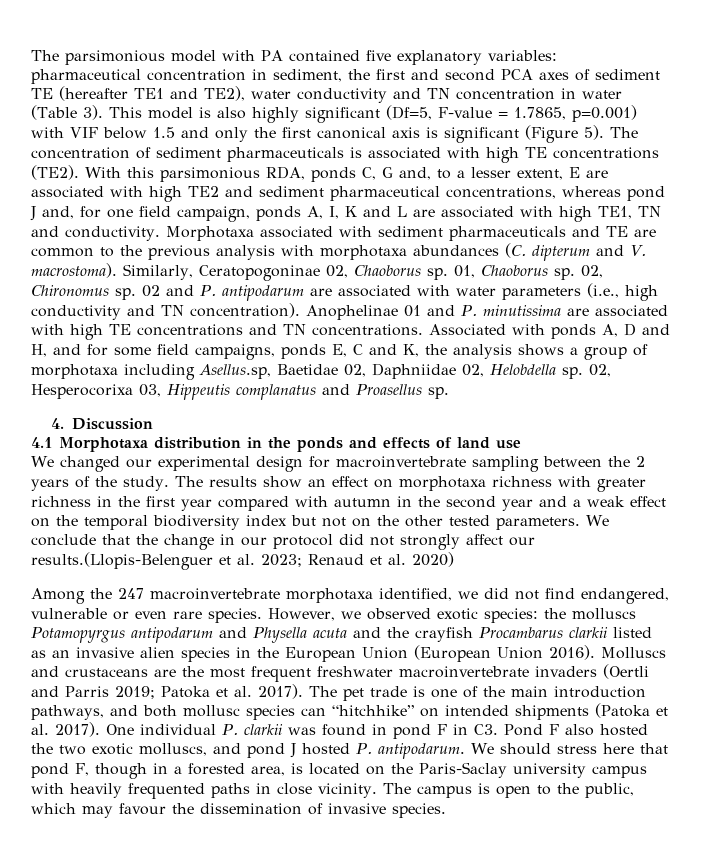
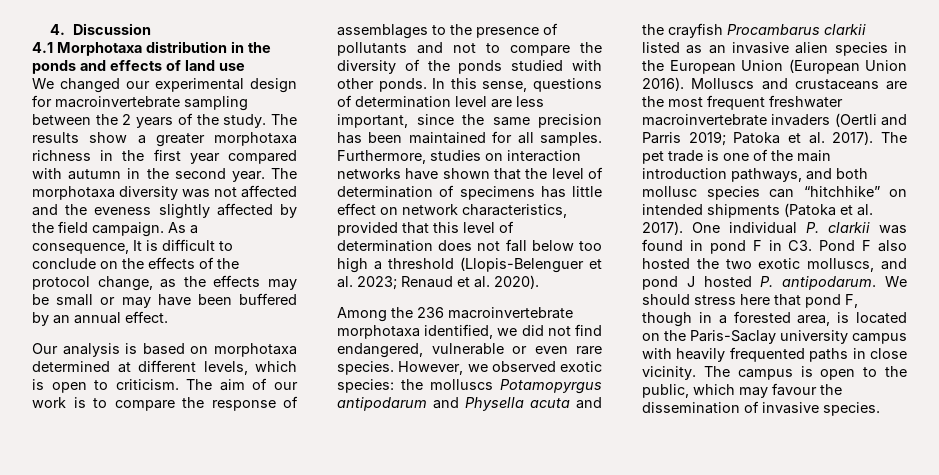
[31,50,557,65] [31,69,660,84] [31,86,622,103] [31,105,637,123] [31,125,638,143] [31,147,659,163] [31,165,608,182] [31,186,665,202] [30,206,661,222] [31,226,656,241] [31,243,646,261] [31,263,603,281] [31,283,658,301] [31,303,668,320] [31,323,670,340] [31,344,648,360] [31,363,611,380] [31,384,449,400] The parsimonious model with PA contained five explanatory variables: pharmaceutical concentration in sediment, the first and second PCA axes of sediment TE (hereafter TE1 and TE2), water conductivity and TN concentration in water (Table 3). This model is also highly significant (Df=5, F-value = 1.7865, p=0.001) with VIF below 1.5 and only the first canonical axis is significant (Figure 5). The concentration of sediment pharmaceuticals is associated with high TE concentrations (TE2). With this parsimonious RDA, ponds C, G and, to a lesser extent, E are associated with high TE2 and sediment pharmaceutical concentrations, whereas pond J and, for one field campaign, ponds A, I, K and L are associated with high TE1, TN and conductivity. Morphotaxa associated with sediment pharmaceuticals and TE are common to the previous analysis with morphotaxa abundances (C. dipterum and V. macrostoma). Similarly, Ceratopogoninae 02, Chaoborus sp. 01, Chaoborus sp. 02, Chironomus sp. 02 and P. antipodarum are associated with water parameters (i.e., high conductivity and TN concentration). Anophelinae 01 and P. minutissima are associated with high TE concentrations and TN concentrations. Associated with ponds A, D and H, and for some field campaigns, ponds E, C and K, the analysis shows a group of morphotaxa including Asellus.sp, Baetidae 02, Daphniidae 02, Helobdella sp. 02, Hesperocorixa 03, Hippeutis complanatus and Proasellus sp. // -> (50, 29) none
[307,476,646,492] an effect on morphotaxa richness with greater -> [137,132,297,147] a greater morphotaxa
[502,496,666,511] [31,515,609,530] [31,534,535,550] [31,552,213,570] year and a weak effect on the temporal biodiversity index but not on the other tested parameters. We conclude that the change in our protocol did not strongly affect our results.(Llopis-Belenguer -> [231,168,297,182] [32,185,297,200] [32,203,297,219] [32,221,198,237] [32,239,233,254] [32,257,239,269] [32,275,297,291] [32,293,297,308] [32,311,168,326] [32,343,297,357] [32,360,297,375] [32,378,299,393] [32,396,298,411] [337,23,558,39] [337,42,602,56] [337,59,602,74] [337,78,602,92] [337,95,544,108] [337,114,602,128] [337,131,602,146] [337,150,581,164] [337,167,603,180] [337,185,602,200] [337,203,567,218] [337,221,514,236] [337,239,602,252] [337,257,584,273] year. The morphotaxa diversity was not affected and the eveness slightly affected by the field campaign. As a consequence, It is difficult to conclude on the effects of the protocol change, as the effects may be small or may have been buffered by an annual effect. // Our analysis is based on morphotaxa determined at different levels, which is open to criticism. The aim of our work is to compare the response of assemblages to the presence of pollutants and not to compare the diversity of the ponds studied with other ponds. In this sense, questions of determination level are less important, since the same precision has been maintained for all samples. Furthermore, studies on interaction networks have shown that the level of determination of specimens has little effect on network characteristics, provided that this level of determination does not fall below too high a threshold (Llopis-Belenguer
[412,552,454,567] 2020) -> [494,275,539,289] 2020).
[118,588,144,599] 247 -> [417,307,444,318] 236

